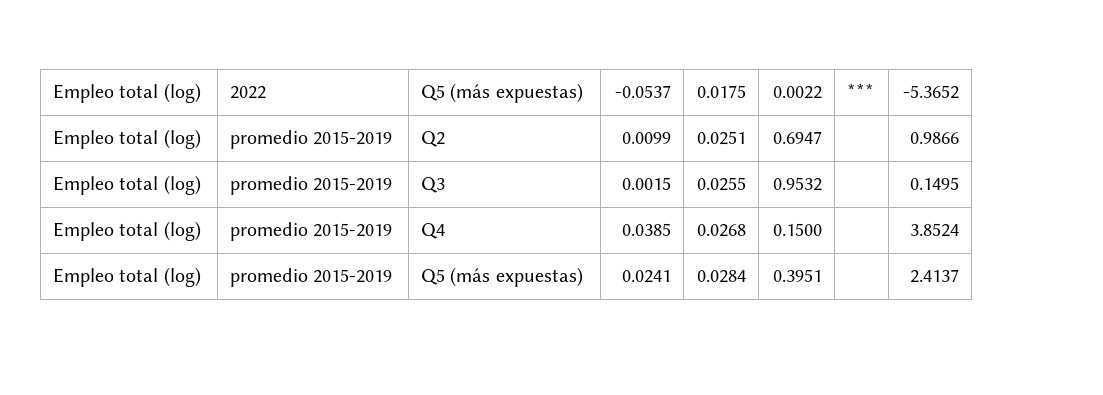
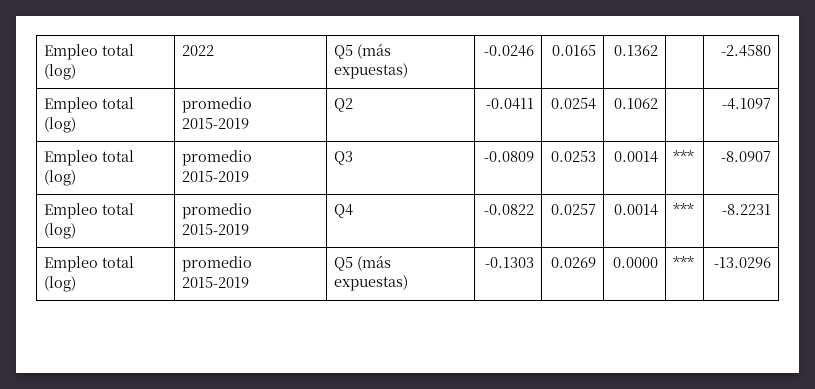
[615,85,672,98] [697,85,747,98] [773,86,823,99] [846,83,874,98] [903,85,960,99] -0.0537 | 0.0175 | 0.0022 | *** | -5.3652 -> [483,45,534,57] [551,45,596,56] [613,45,658,56] [720,45,771,57] -0.0246 | 0.0165 | 0.1362 | | -2.4580
[622,132,672,144] [697,131,747,145] [773,131,823,144] [910,132,960,144] 0.0099 | 0.0251 | 0.6947 | | 0.9866 -> [485,98,534,110] [550,98,596,110] [613,98,658,109] [721,98,771,110] -0.0411 | 0.0254 | 0.1062 | | -4.1097
[622,177,672,190] [697,177,747,191] [773,177,823,191] [910,177,960,190] 0.0015 | 0.0255 | 0.9532 | | 0.1495 -> [483,151,534,162] [550,151,596,162] [613,151,658,163] [673,150,695,162] [720,151,771,162] -0.0809 | 0.0253 | 0.0014 | *** | -8.0907
[622,223,672,236] [697,224,747,237] [773,223,823,236] [910,223,960,237] 0.0385 | 0.0268 | 0.1500 | | 3.8524 -> [483,204,534,215] [550,204,596,215] [613,204,658,216] [673,203,695,215] [721,204,771,215] -0.0822 | 0.0257 | 0.0014 | *** | -8.2231
[622,270,672,283] [697,270,747,283] [773,269,823,282] [910,269,960,283] 0.0241 | 0.0284 | 0.3951 | | 2.4137 -> [484,257,534,268] [550,257,596,268] [612,257,658,268] [673,256,695,268] [713,257,771,268] -0.1303 | 0.0269 | 0.0000 | *** | -13.0296

